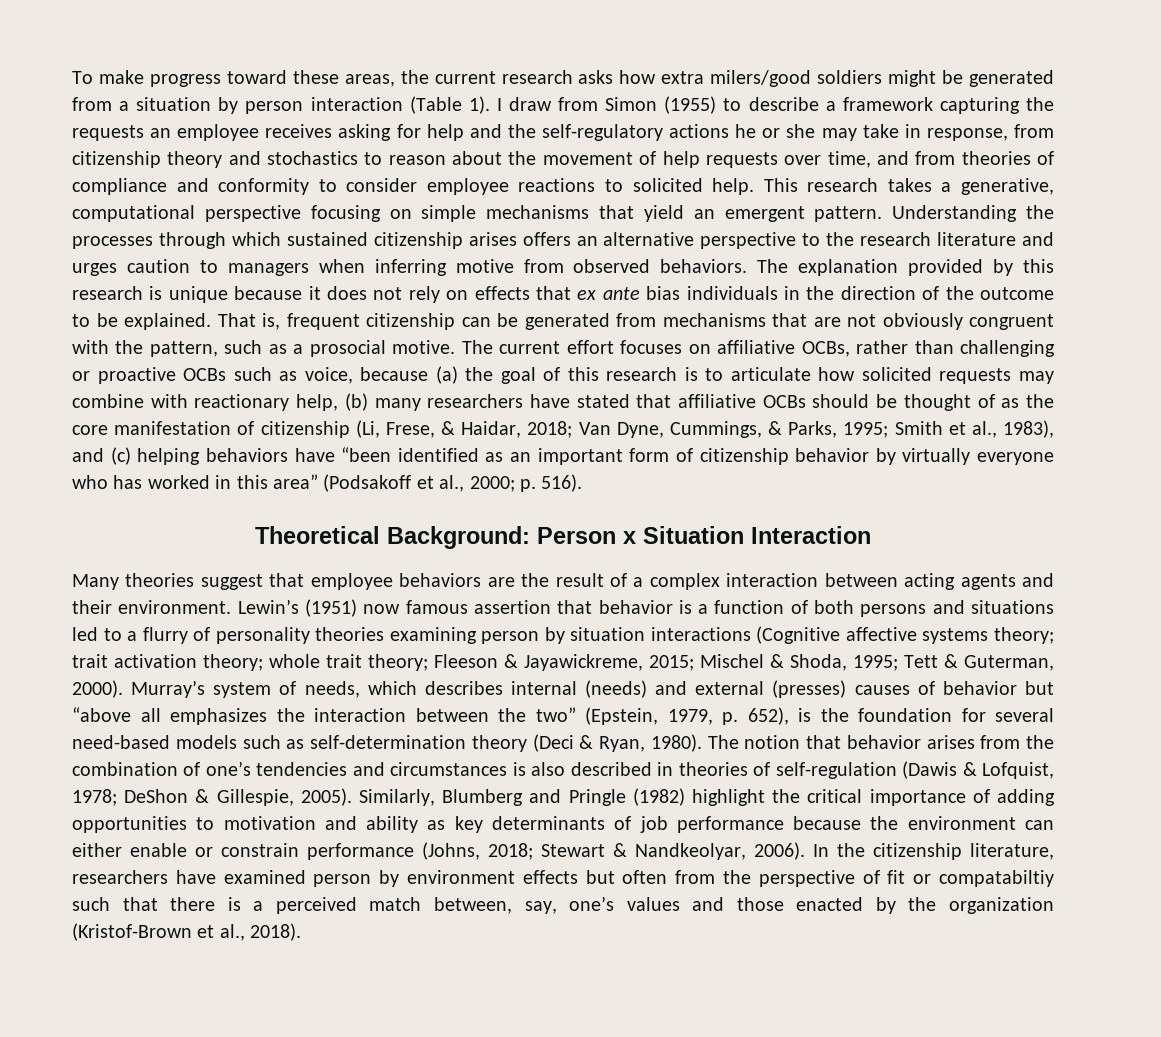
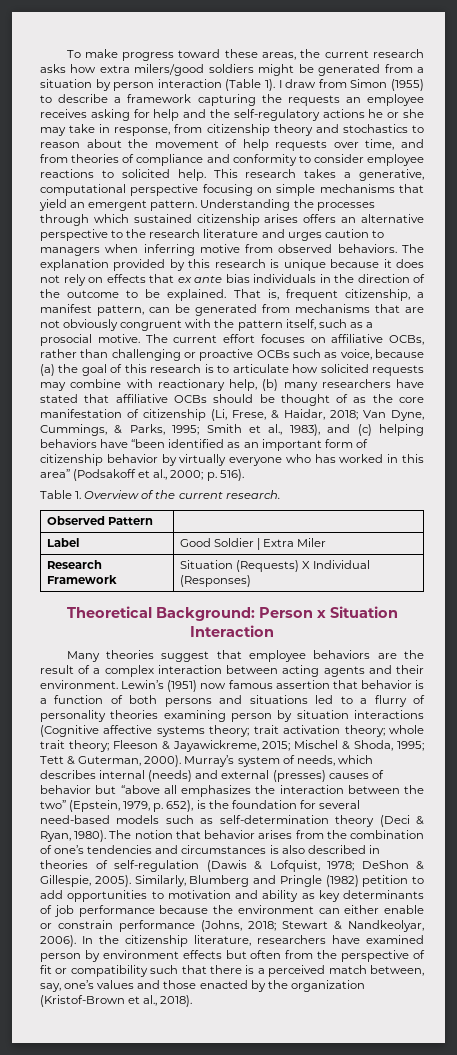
[366,313,455,330] citizenship -> [344,289,424,301] [40,304,144,316] citizenship, a manifest pattern,
[149,341,218,357] pattern, -> [237,319,316,331] pattern itself,
(583, 483) none -> [40,490,280,499] [46,516,153,525] [46,538,79,547] [179,538,327,550] [46,560,102,569] [46,575,117,584] [179,560,371,572] [179,575,251,587] // Table 1. Overview of the current research. // Observed Pattern | // Label | Good Soldier | Extra Miler // Research Framework | Situation (Requests) X Individual (Responses)
[692,789,1056,806] highlight the critical importance of adding -> [362,875,424,887] [40,890,63,899] petition to add
[938,870,1054,887] compatabiltiy -> [70,965,148,977] compatibility

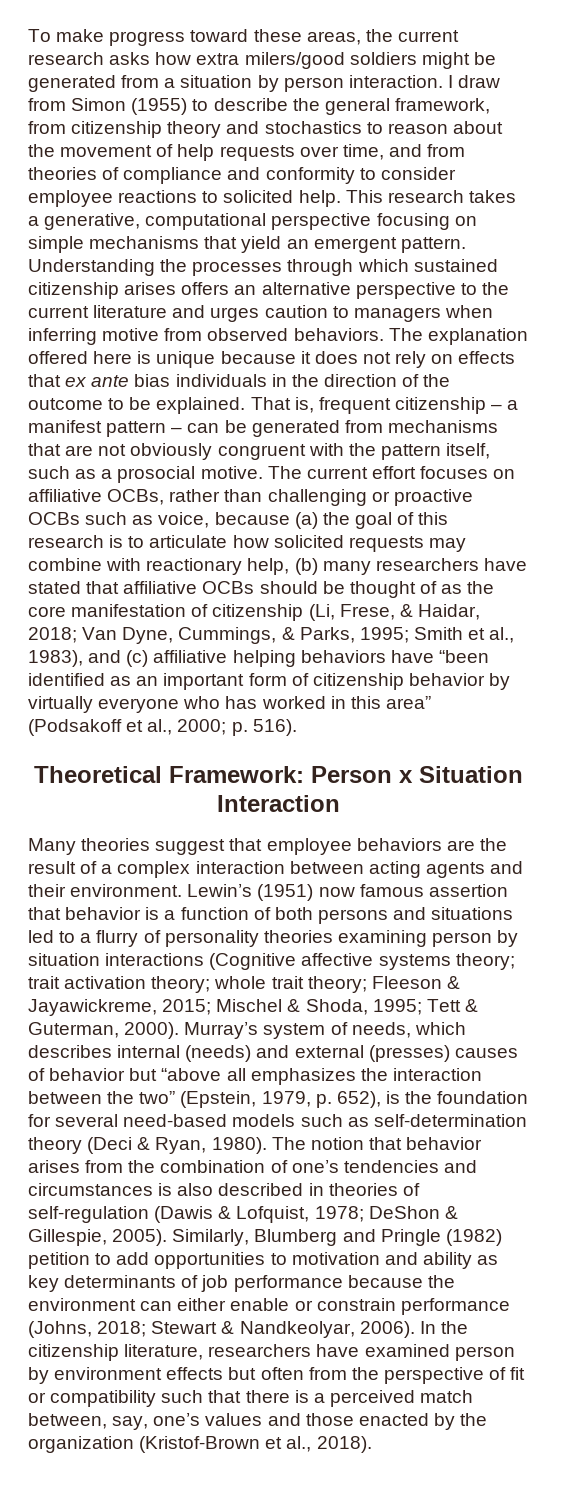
[157,79,275,91] interaction (Table 1). -> [348,75,443,88] interaction.
[114,94,424,106] [40,109,425,121] [40,124,171,136] a framework capturing the requests an employee receives asking for help and the self-regulatory actions he or she may take in response, -> [292,98,490,115] the general framework,
[149,229,201,238] research -> [28,306,89,318] current
[113,259,266,271] provided by this research -> [28,351,133,364] offered here
[344,289,424,301] [40,304,144,316] citizenship, a manifest pattern, -> [394,397,519,414] [28,420,183,437] citizenship – a manifest pattern –
(372, 430) none -> [153,650,228,663] affiliative
[40,490,280,499] [46,516,153,525] [46,538,79,547] [179,538,327,550] [46,560,102,569] [46,575,117,584] [179,560,371,572] [179,575,251,587] // Table 1. Overview of the current research. // Observed Pattern | // Label | Good Soldier | Extra Miler // Research Framework | Situation (Requests) X Individual (Responses) -> (297, 727) none
[155,607,255,621] Background: -> [169,766,304,783] Framework:

